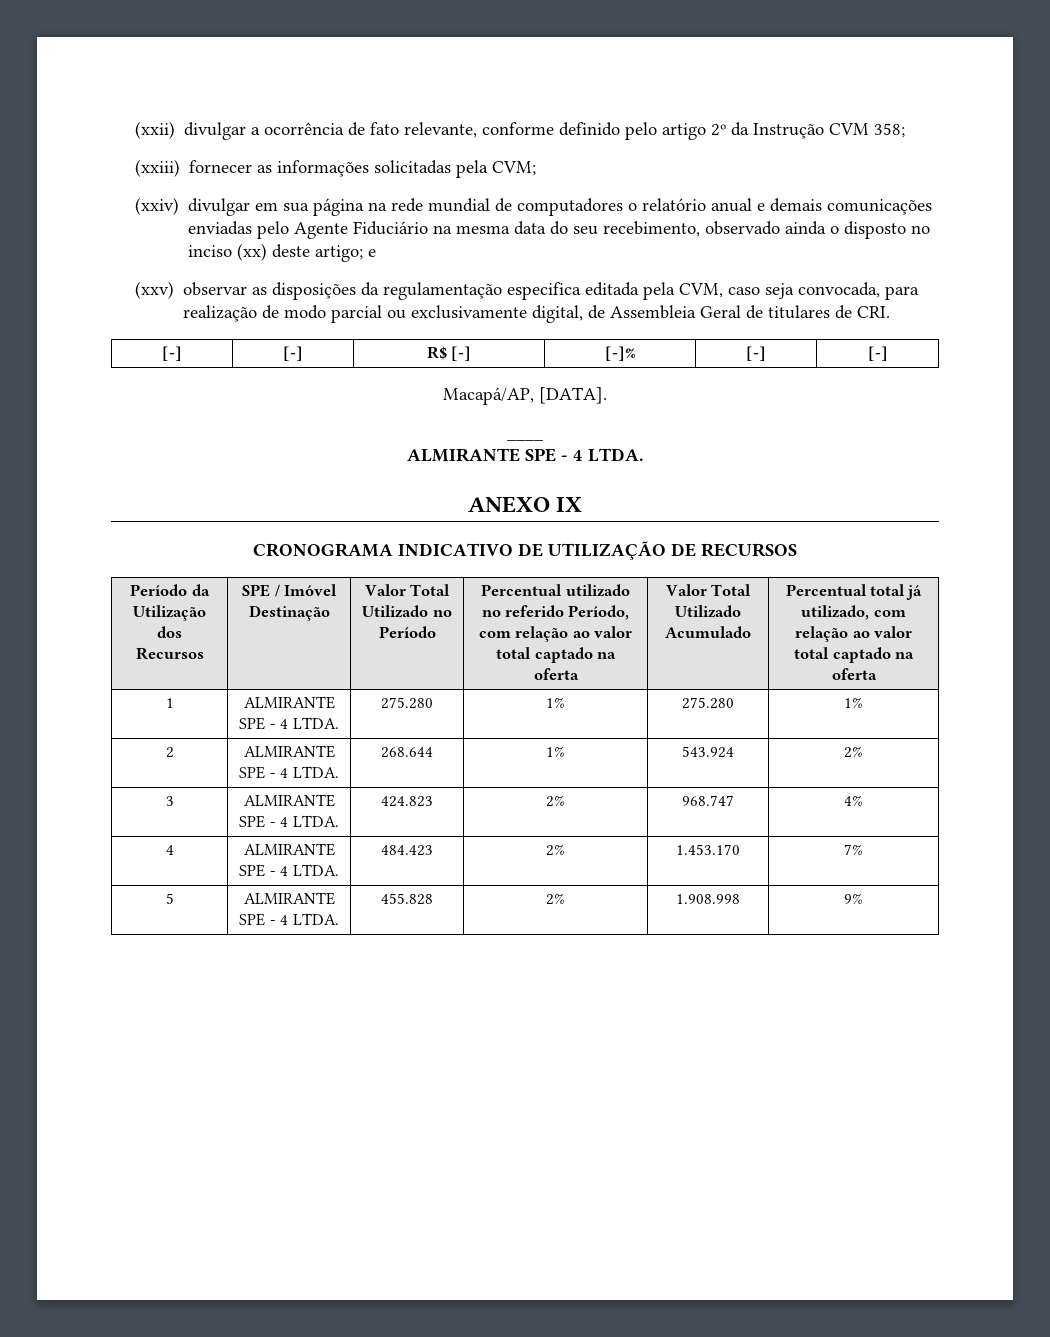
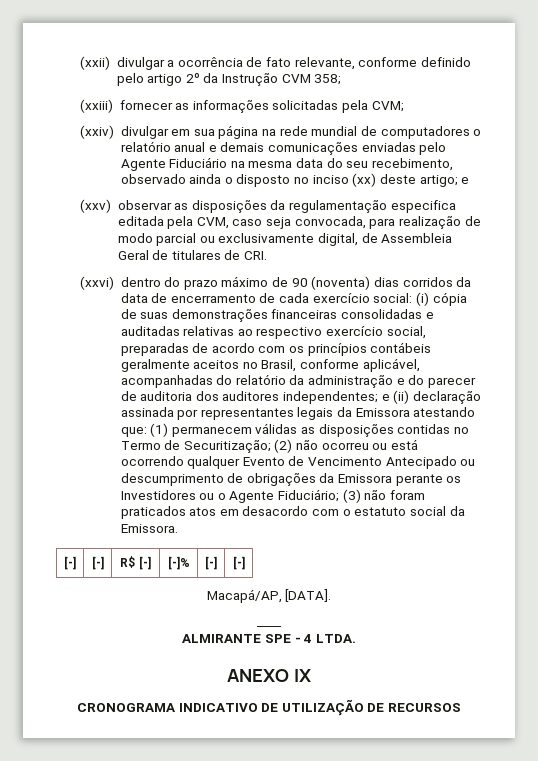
(890, 312) none -> [79,276,472,290] [120,292,467,306] [120,309,434,322] [120,326,426,339] [120,342,432,356] [120,358,420,372] [120,374,477,388] [120,390,482,404] [120,407,476,420] [120,423,470,437] [120,439,419,453] [120,456,476,469] [120,473,462,486] [120,489,426,503] [120,506,465,519] [120,524,178,533] // (xxvi) dentro do prazo máximo de 90 (noventa) dias corridos da data de encerramento de cada exercício social: (i) cópia de suas demonstrações financeiras consolidadas e auditadas relativas ao respectivo exercício social, preparadas de acordo com os princípios contábeis geralmente aceitos no Brasil, conforme aplicável, acompanhadas do relatório da administração e do parecer de auditoria dos auditores independentes; e (ii) declaração assinada por representantes legais da Emissora atestando que: (1) permanecem válidas as disposições contidas no Termo de Securitização; (2) não ocorreu ou está ocorrendo qualquer Evento de Vencimento Antecipado ou descumprimento de obrigações da Emissora perante os Investidores ou o Agente Fiduciário; (3) não foram praticados atos em desacordo com o estatuto social da Emissora.
[130,584,210,596] [133,605,206,621] [157,626,182,638] [135,647,204,660] [242,584,337,597] [248,605,330,621] [364,584,451,596] [362,605,452,618] [378,626,436,638] [481,584,630,597] [481,605,630,620] [478,626,633,642] [496,647,616,663] [533,668,579,680] [665,584,752,596] [675,605,741,618] [665,626,751,638] [785,584,923,600] [801,605,906,620] [795,626,912,642] [794,647,914,663] [831,668,877,680] [165,698,174,708] [243,696,335,709] [239,717,339,730] [381,697,433,709] [546,697,565,708] [682,697,734,709] [844,697,863,708] [165,747,174,758] [243,745,335,758] [239,766,339,779] [381,747,433,758] [546,746,565,757] [682,746,734,758] [844,746,863,758] [165,796,174,806] [243,794,335,807] [239,815,339,828] [381,796,433,807] [546,795,565,807] [682,795,734,806] [844,795,863,806] [165,845,174,855] [243,843,335,856] [239,864,339,877] [381,845,433,856] [546,844,565,856] [676,844,740,855] [844,844,863,855] [165,893,174,904] [243,892,335,905] [239,913,339,926] [381,893,433,905] [546,893,565,905] [676,894,740,904] [844,893,863,904] // Período da Utilização dos Recursos | SPE / Imóvel Destinação | Valor Total Utilizado no Período | Percentual utilizado no referido Período, com relação ao valor total captado na oferta | Valor Total Utilizado Acumulado | Percentual total já utilizado, com relação ao valor total captado na oferta // 1 | ALMIRANTE SPE - 4 LTDA. | 275.280 | 1% | 275.280 | 1% // 2 | ALMIRANTE SPE - 4 LTDA. | 268.644 | 1% | 543.924 | 2% // 3 | ALMIRANTE SPE - 4 LTDA. | 424.823 | 2% | 968.747 | 4% // 4 | ALMIRANTE SPE - 4 LTDA. | 484.423 | 2% | 1.453.170 | 7% // 5 | ALMIRANTE SPE - 4 LTDA. | 455.828 | 2% | 1.908.998 | 9% -> (462, 707) none

